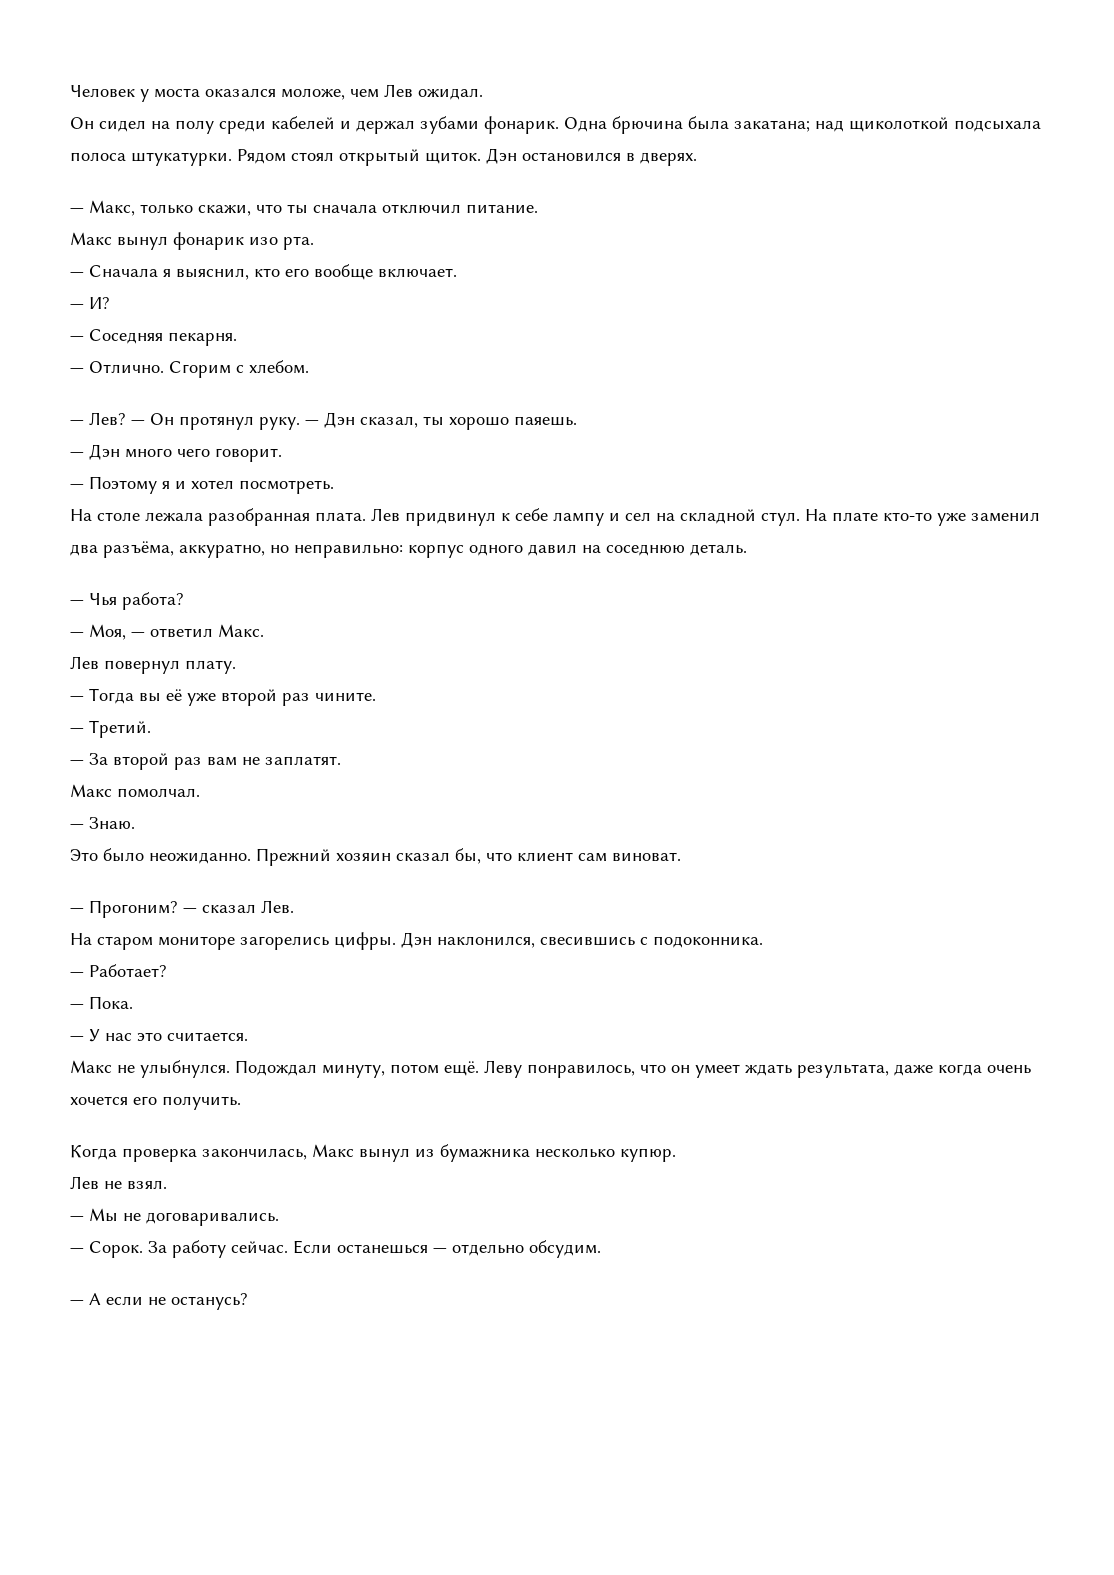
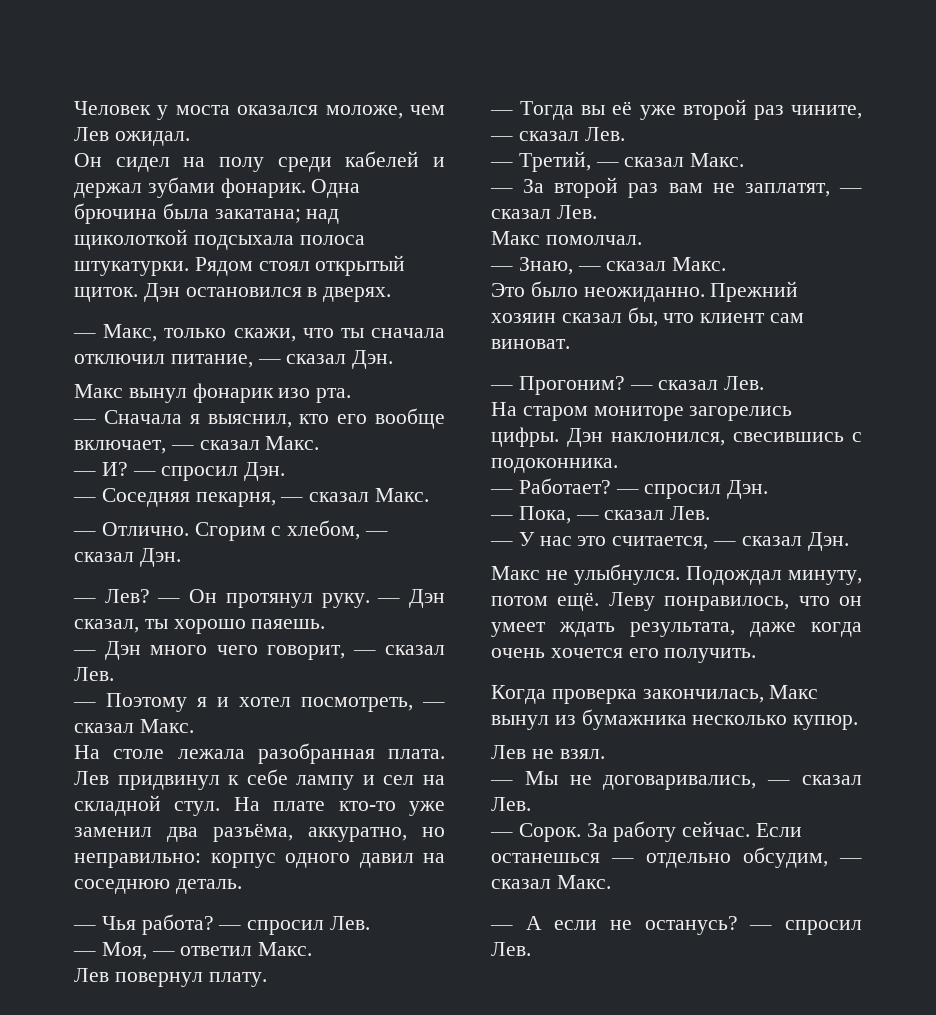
[466,204,538,213] питание. -> [170,350,394,369] питание, — сказал Дэн.
[378,268,457,278] включает. -> [74,436,320,454] включает, — сказал Макс.
(110, 303) none -> [132,462,286,481] — спросил Дэн.
[168,332,237,346] пекарня. -> [195,488,430,507] пекарня, — сказал Макс.
[249,360,309,374] хлебом. -> [287,520,389,540] [74,548,181,567] хлебом, — сказал Дэн.
[215,448,282,462] говорит. -> [266,645,445,660] [74,667,114,681] говорит, — сказал Лев.
[239,480,334,494] посмотреть. -> [301,697,445,712] [74,719,194,733] посмотреть, — сказал Макс.
(184, 601) none -> [218,916,371,935] — спросил Лев.
[315,692,376,701] [70,720,151,738] чините. // — Третий. -> [791,105,862,119] [490,127,625,141] [490,151,745,172] чините, — сказал Лев. // — Третий, — сказал Макс.
[265,756,341,765] заплатят. -> [744,183,862,197] [491,205,597,219] заплатят, — сказал Лев.
[89,817,135,829] Знаю. -> [518,257,727,275] Знаю, — сказал Макс.
[70,996,133,1009] // — Пока. -> [615,480,769,499] [490,506,711,524] — спросил Дэн. // — Пока, — сказал Лев.
[167,1032,248,1041] считается. -> [612,532,849,551] считается, — сказал Дэн.
[146,1212,279,1226] договаривались. -> [603,775,862,790] [491,797,531,811] договаривались, — сказал Лев.
[529,1240,601,1258] обсудим. -> [743,847,862,868] [491,875,611,889] обсудим, — сказал Макс.
(248, 1301) none -> [749,920,862,935] [491,942,531,956] — спросил Лев.

